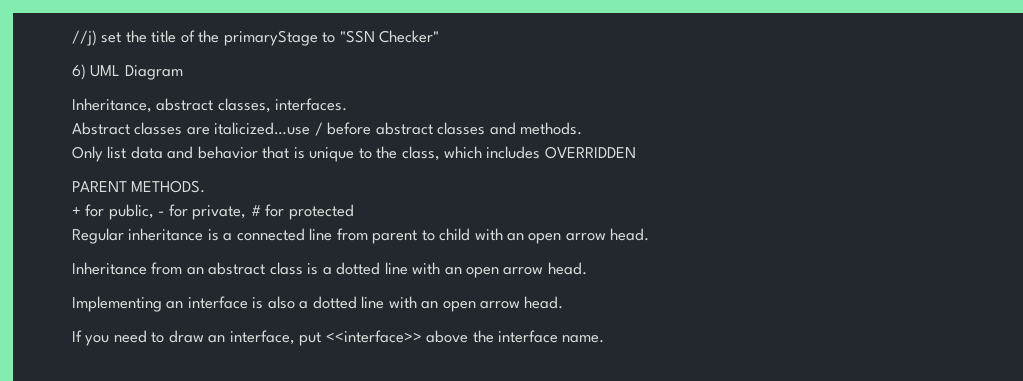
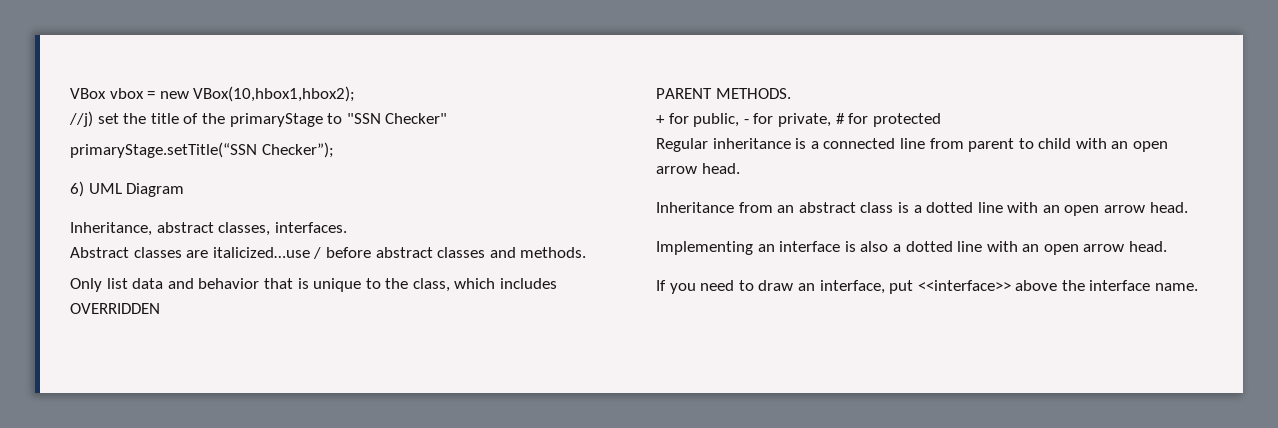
(72, 38) none -> [70,86,356,102] VBox vbox = new VBox(10,hbox1,hbox2); //
(440, 36) none -> [70,142,334,158] // primaryStage.setTitle(“SSN Checker”);

